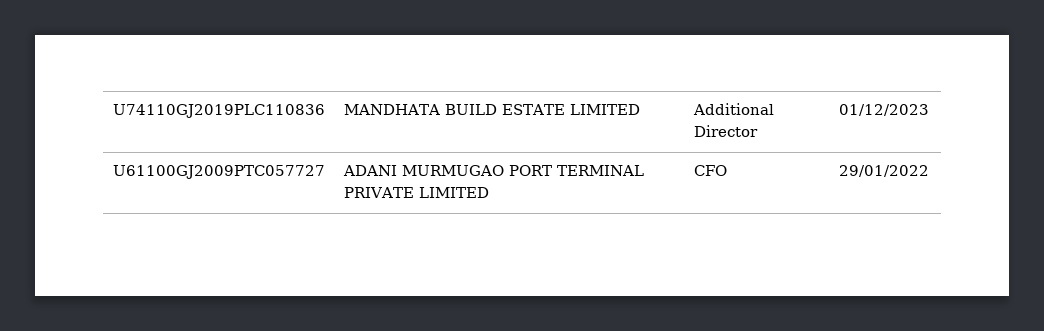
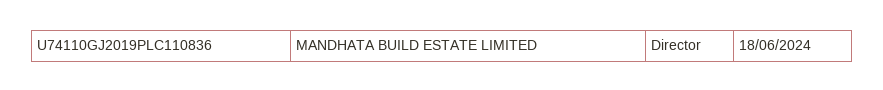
[692,103,774,115] Additional -> (538, 45) none
[838,104,929,116] [112,165,325,179] [342,165,644,176] [343,187,489,198] [693,165,727,176] [838,165,929,177] 01/12/2023 // U61100GJ2009PTC057727 | ADANI MURMUGAO PORT TERMINAL PRIVATE LIMITED | CFO | 29/01/2022 -> [739,39,812,50] 18/06/2024

